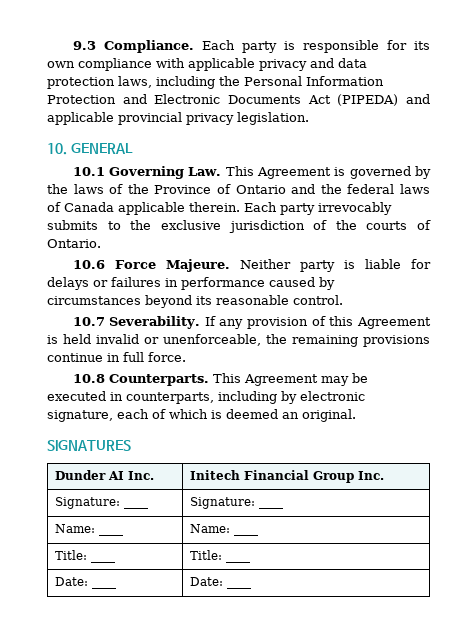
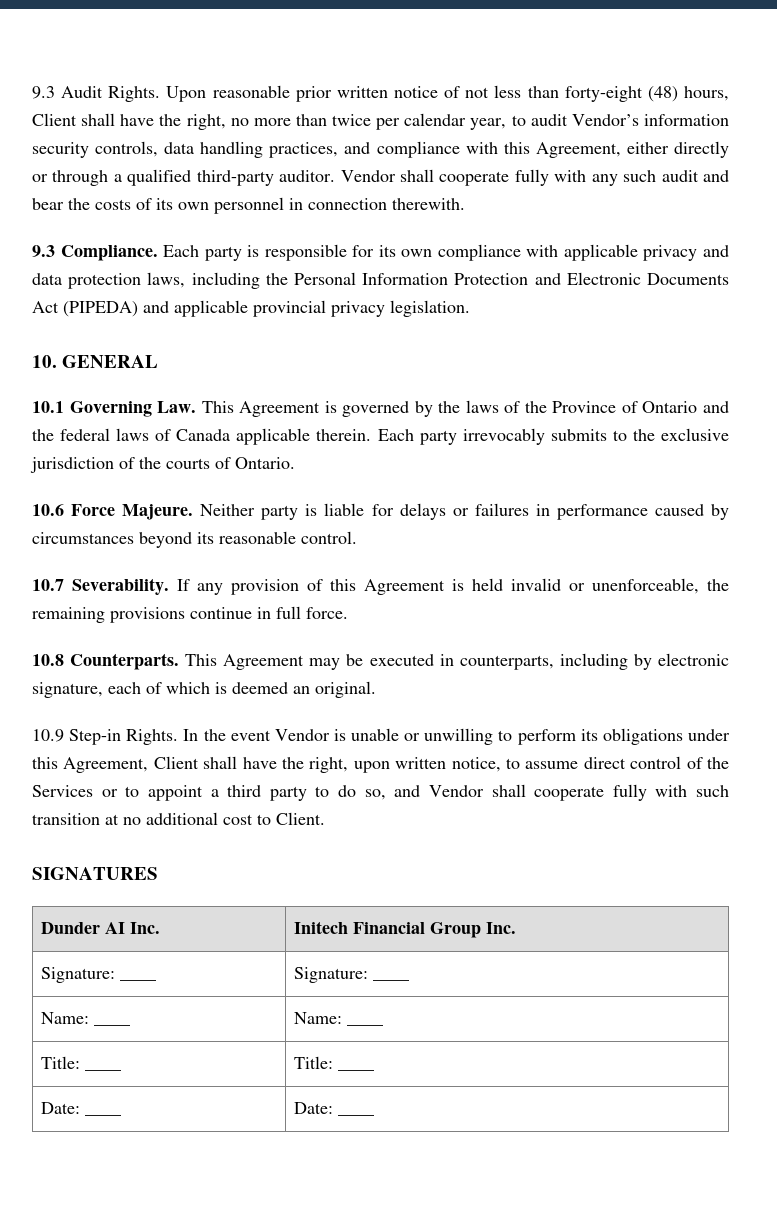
[72,41,96,50] 9.3 -> [32,85,729,102] [32,113,729,130] [32,141,729,158] [32,169,730,186] [32,197,465,214] [32,245,55,257] 9.3 Audit Rights. Upon reasonable prior written notice of not less than forty-eight (48) hours, Client shall have the right, no more than twice per calendar year, to audit Vendor’s information security controls, data handling practices, and compliance with this Agreement, either directly or through a qualified third-party auditor. Vendor shall cooperate fully with any such audit and bear the costs of its own personnel in connection therewith. // 9.3
(356, 415) none -> [32,728,730,745] [32,756,729,773] [32,784,729,801] [32,812,325,825] // 10.9 Step-in Rights. In the event Vendor is unable or unwilling to perform its obligations under this Agreement, Client shall have the right, upon written notice, to assume direct control of the Services or to appoint a third party to do so, and Vendor shall cooperate fully with such transition at no additional cost to Client.

